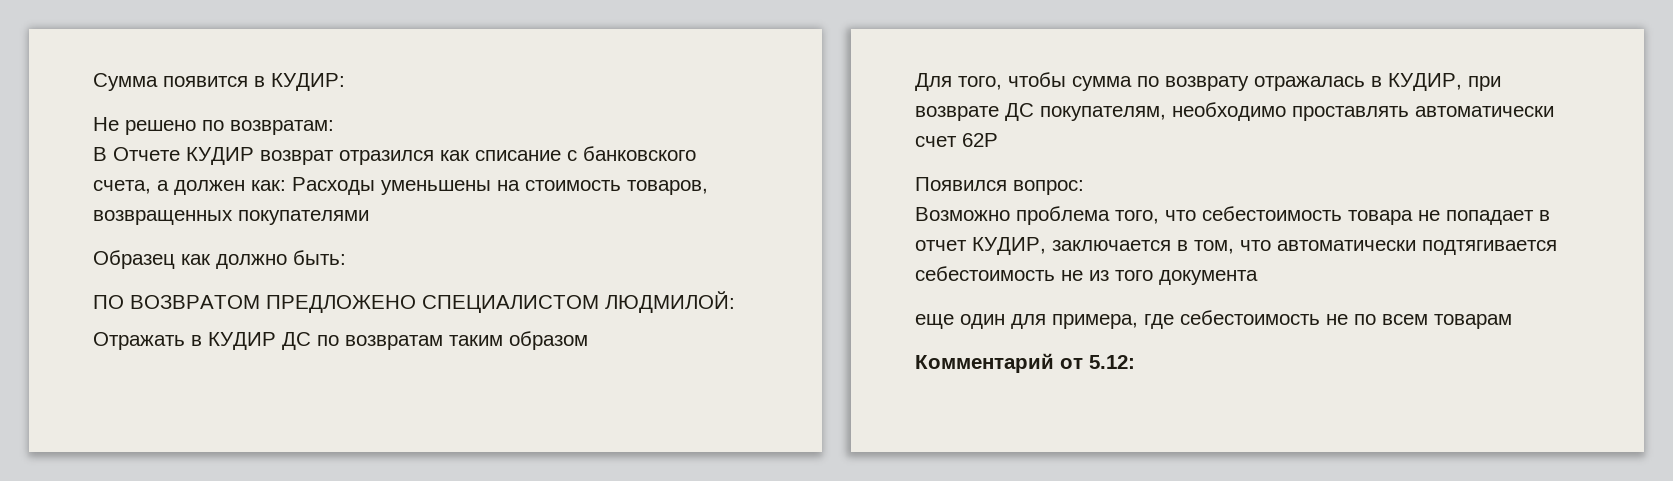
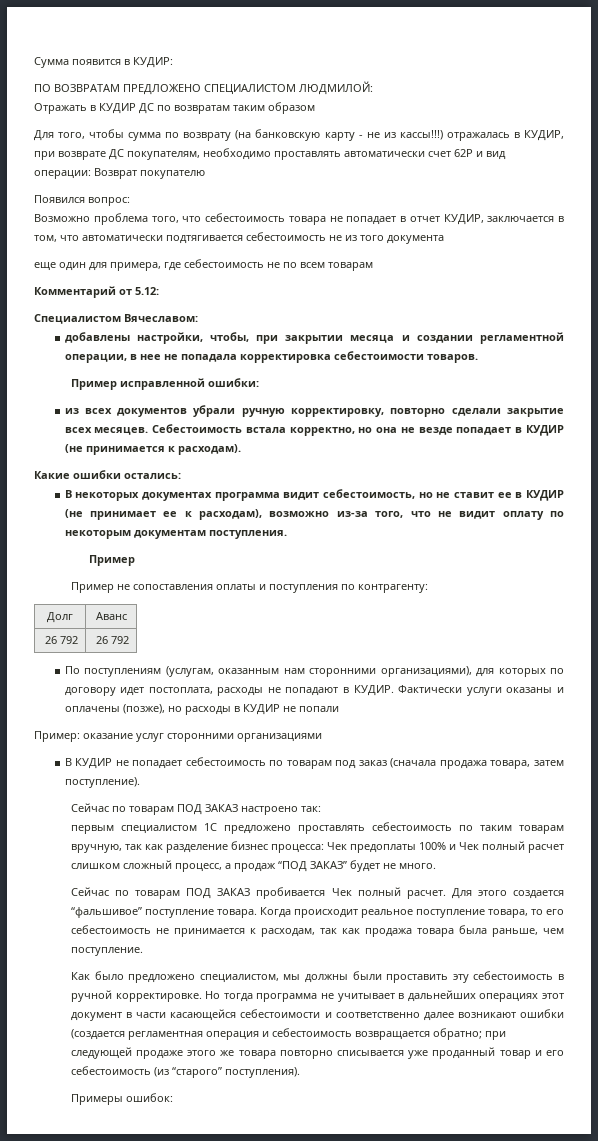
[93,117,334,135] [93,146,696,165] [93,177,708,195] [93,210,369,225] [93,250,346,269] // Не решено по возвратам: // В Отчете КУДИР возврат отразился как списание с банковского счета, а должен как: Расходы уменьшены на стоимость товаров, возвращенных покупателями // Образец как должно быть: -> (173, 62) none
[130,295,260,309] ВОЗВРАТОМ -> [54,84,120,92] ВОЗВРАТАМ
(1249, 83) none -> [235,129,443,141] (на банковскую карту - не из кассы!!!)
(998, 140) none -> [476,151,506,160] [34,168,205,179] и вид операции: Возврат покупателю
(1135, 362) none -> [34,314,198,324] [64,332,564,344] [64,351,478,363] [70,378,259,390] [64,405,564,417] [64,424,564,436] [64,444,241,455] [34,470,181,479] [64,489,564,501] [64,509,564,520] [64,530,287,539] [89,555,136,566] [70,582,428,593] [47,612,73,623] [95,612,127,620] [44,636,78,644] [95,636,129,644] [64,666,565,677] [64,685,565,696] [64,704,339,715] [34,731,322,742] [64,757,564,769] [64,777,140,788] [70,803,321,815] [70,822,564,834] [70,841,565,853] [70,860,436,872] [70,887,564,899] [70,907,565,918] [70,925,565,937] [70,947,143,956] [70,971,565,983] [70,990,565,1002] [70,1009,564,1021] [70,1028,506,1040] [70,1047,564,1059] [70,1066,300,1078] [70,1093,173,1105] // Специалистом Вячеславом: // добавлены настройки, чтобы, при закрытии месяца и создании регламентной операции, в нее не попадала корректировка себестоимости товаров. // Пример исправленной ошибки: // из всех документов убрали ручную корректировку, повторно сделали закрытие всех месяцев. Себестоимость встала корректно, но она не везде попадает в КУДИР (не принимается к расходам). // Какие ошибки остались: // В некоторых документах программа видит себестоимость, но не ставит ее в КУДИР (не принимает ее к расходам), возможно из-за того, что не видит оплату по некоторым документам поступления. // Пример // Пример не сопоставления оплаты и поступления по контрагенту: // Долг | Аванс // 26 792 | 26 792 // По поступлениям (услугам, оказанным нам сторонними организациями), для которых по договору идет постоплата, расходы не попадают в КУДИР. Фактически услуги оказаны и оплачены (позже), но расходы в КУДИР не попали // Пример: оказание услуг сторонними организациями // В КУДИР не попадает себестоимость по товарам под заказ (сначала продажа товара, затем поступление). // Сейчас по товарам ПОД ЗАКАЗ настроено так: // первым специалистом 1С предложено проставлять себестоимость по таким товарам вручную, так как разделение бизнес процесса: Чек предоплаты 100% и Чек полный расчет слишком сложный процесс, а продаж “ПОД ЗАКАЗ” будет не много. // Сейчас по товарам ПОД ЗАКАЗ пробивается Чек полный расчет. Для этого создается “фальшивое” поступление товара. Когда происходит реальное поступление товара, то его себестоимость не принимается к расходам, так как продажа товара была раньше, чем поступление. // Как было предложено специалистом, мы должны были проставить эту себестоимость в ручной корректировке. Но тогда программа не учитывает в дальнейших операциях этот документ в части касающейся себестоимости и соответственно далее возникают ошибки (создается регламентная операция и себестоимость возвращается обратно; при следующей продаже этого же товара повторно списывается уже проданный товар и его себестоимость (из “старого” поступления). // Примеры ошибок:

